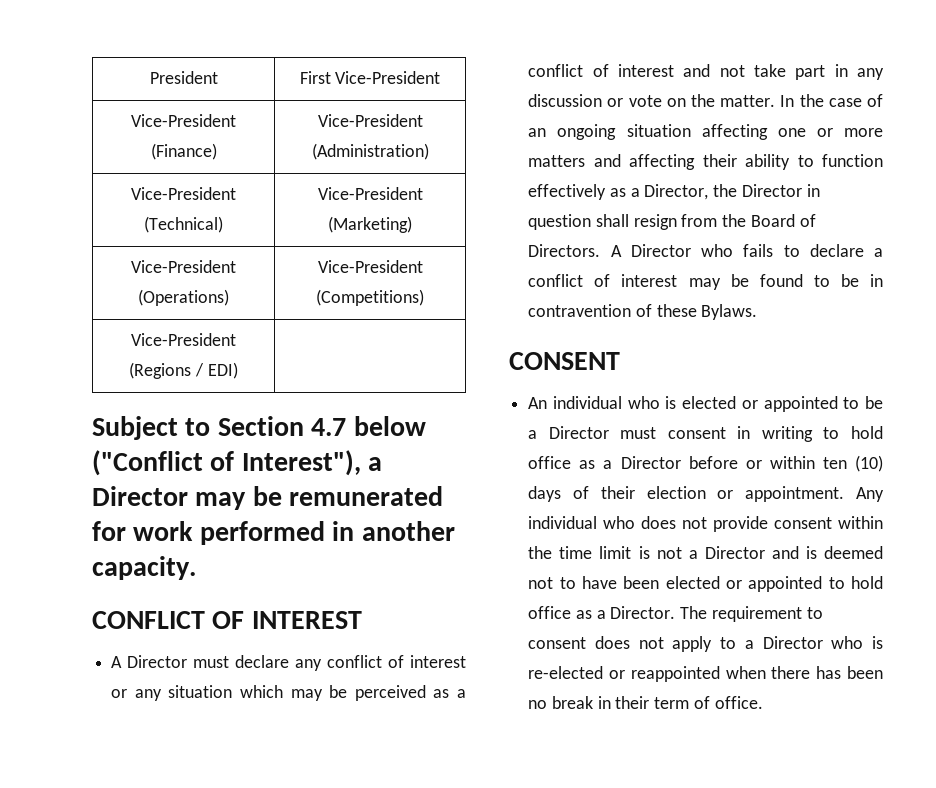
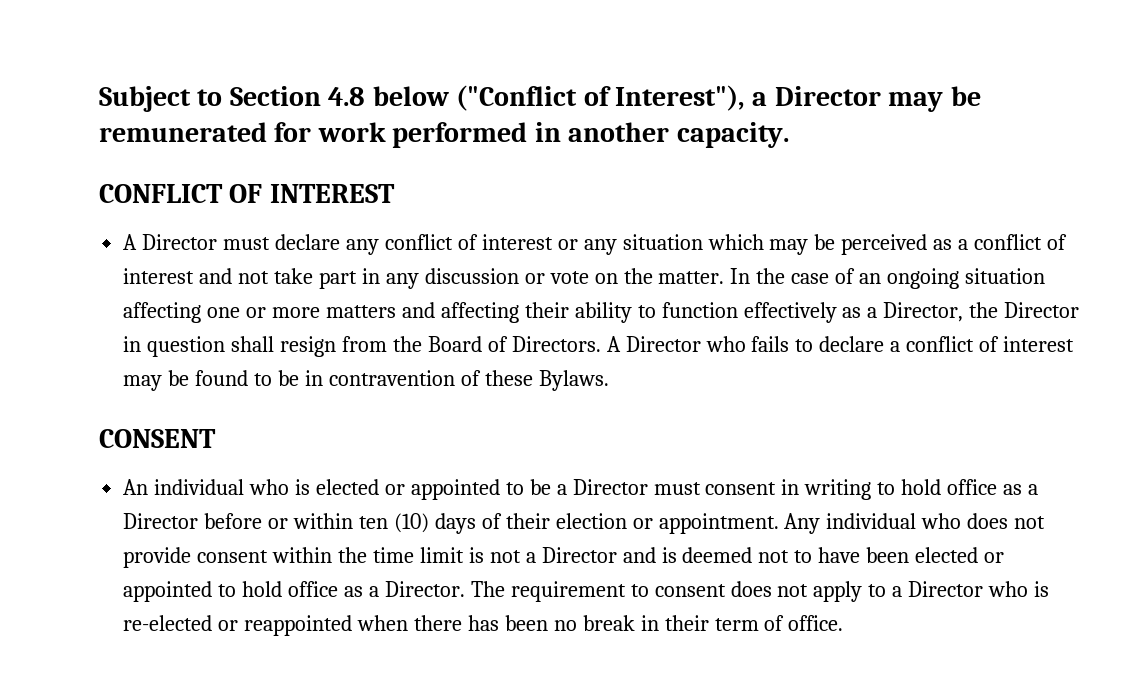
[149,71,218,84] [299,71,441,84] [131,114,236,127] [150,143,217,160] [317,114,423,127] [311,143,429,160] [131,187,236,200] [144,216,223,233] [317,187,423,200] [328,216,412,233] [131,260,236,273] [138,289,229,306] [317,260,423,273] [316,289,424,306] [131,333,236,346] [129,362,238,379] President | First Vice-President // Vice-President (Finance) | Vice-President (Administration) // Vice-President (Technical) | Vice-President (Marketing) // Vice-President (Operations) | Vice-President (Competitions) // Vice-President (Regions / EDI) | // -> (99, 99) none
[311,418,347,436] 4.7 -> [328,87,366,106] 4.8

